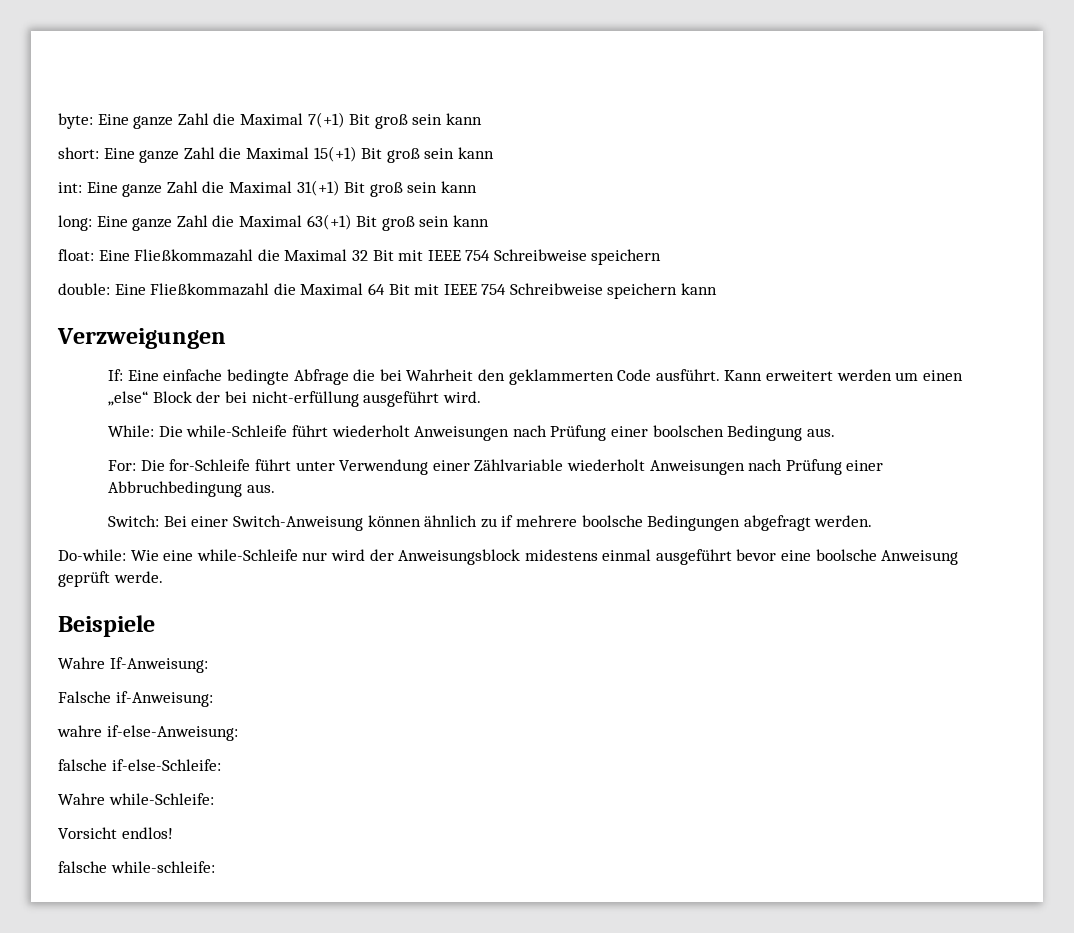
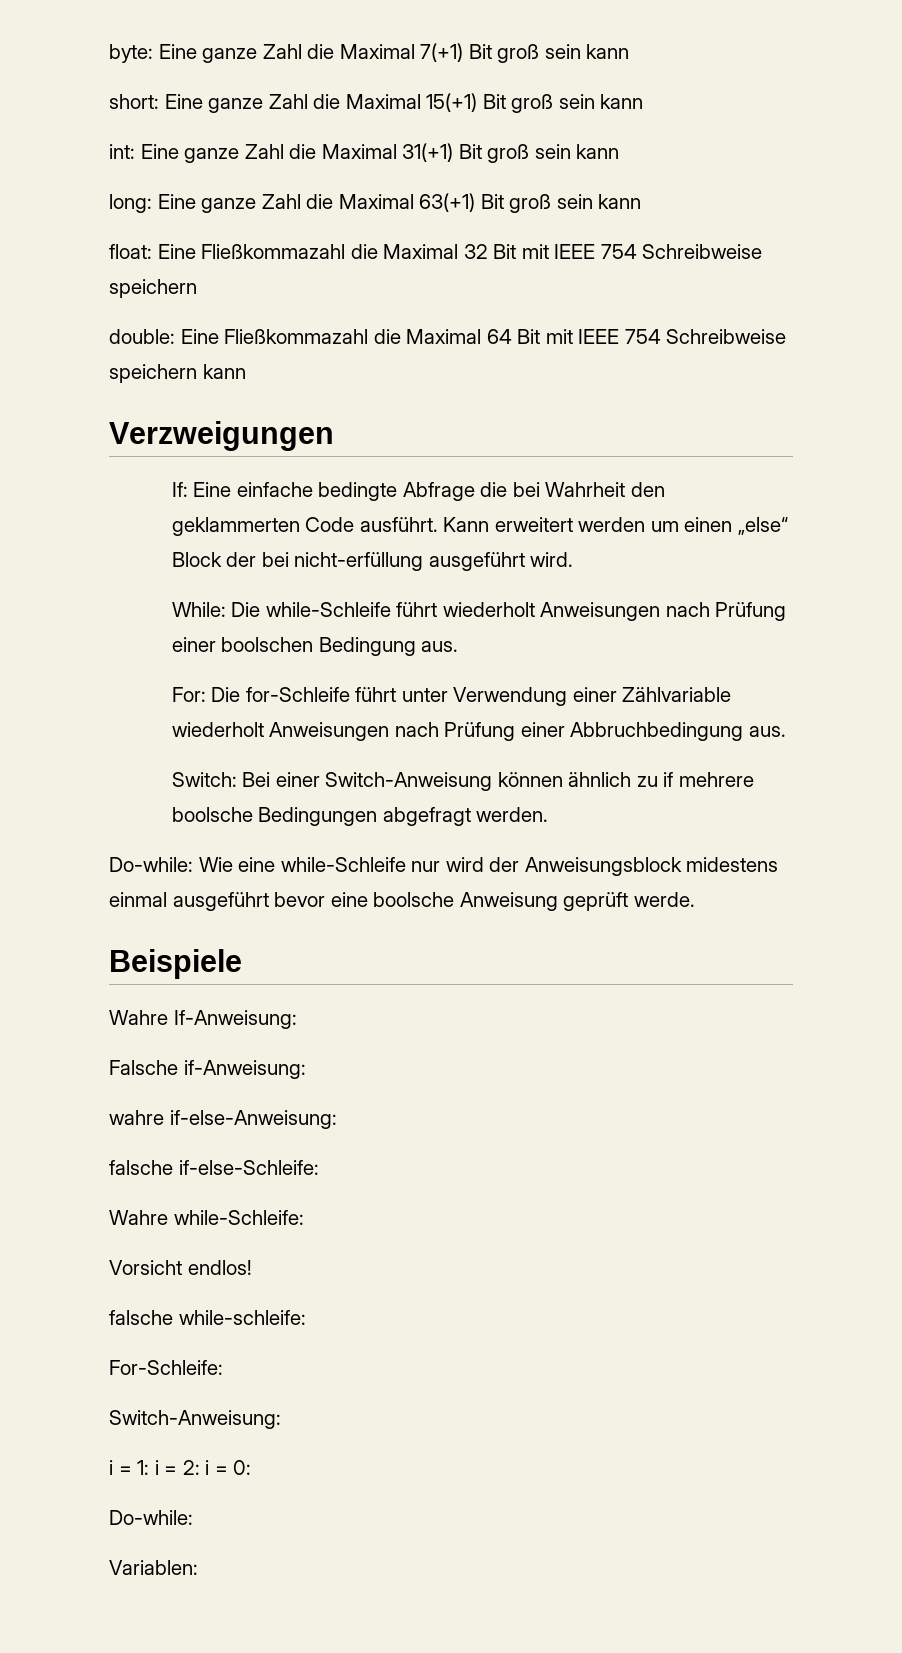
(215, 867) none -> [109,1360,223,1375] [109,1410,281,1429] [109,1460,252,1475] [109,1510,193,1525] [109,1560,198,1575] // For-Schleife: // Switch-Anweisung: // i = 1: i = 2: i = 0: // Do-while: // Variablen:

